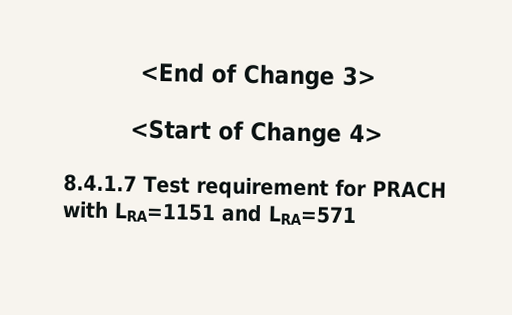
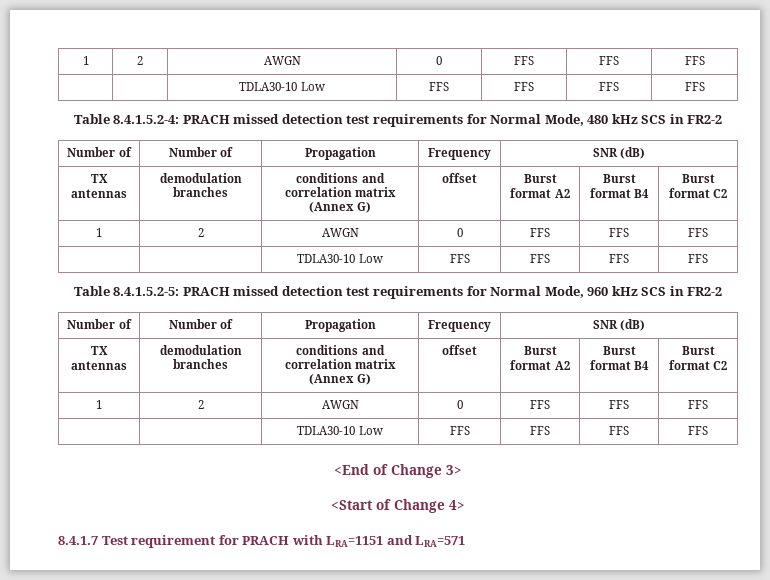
(139, 72) none -> [82,56,89,65] [137,56,143,65] [263,56,301,65] [436,56,442,65] [514,56,534,65] [599,56,619,65] [684,56,705,65] [239,82,325,91] [429,82,449,91] [514,82,534,91] [599,82,619,91] [684,82,705,91] [73,114,723,127] [67,147,132,157] [168,147,234,157] [304,147,376,160] [428,148,491,160] [592,147,646,159] [91,174,108,183] [71,189,127,198] [159,173,242,183] [173,187,228,197] [296,173,385,183] [284,187,397,197] [309,202,371,213] [442,173,477,183] [523,174,557,183] [510,188,570,198] [602,174,636,183] [589,188,650,198] [681,174,715,183] [668,188,728,198] [96,228,102,237] [197,228,204,237] [321,228,359,237] [456,228,463,237] [530,228,550,237] [609,228,629,237] [688,228,708,237] [297,254,383,263] [449,254,470,263] [530,254,550,263] [609,254,629,263] [688,254,708,263] [73,286,723,299] [67,319,132,329] [168,319,234,329] [304,319,376,332] [428,320,491,332] [592,319,646,331] [91,346,108,355] [71,361,127,370] [159,345,242,355] [173,359,228,369] [296,345,385,355] [284,359,397,369] [309,374,371,385] [442,345,477,355] [523,346,557,355] [510,360,570,370] [602,346,636,355] [589,360,650,370] [681,346,715,355] [668,360,728,370] [96,400,102,409] [197,400,204,409] [321,400,359,409] [456,400,463,409] [530,400,550,409] [609,400,629,409] [688,400,708,409] [297,426,383,435] [449,426,470,435] [530,426,550,435] [609,426,629,435] [688,426,708,435] 1 | 2 | AWGN | 0 | FFS | FFS | FFS // | | TDLA30-10 Low | FFS | FFS | FFS | FFS // Table 8.4.1.5.2-4: PRACH missed detection test requirements for Normal Mode, 480 kHz SCS in FR2-2 // Number of | Number of | Propagation | Frequency | SNR (dB) // TX antennas | demodulation branches | conditions and correlation matrix (Annex G) | offset | Burst format A2 | Burst format B4 | Burst format C2 // 1 | 2 | AWGN | 0 | FFS | FFS | FFS // | | TDLA30-10 Low | FFS | FFS | FFS | FFS // Table 8.4.1.5.2-5: PRACH missed detection test requirements for Normal Mode, 960 kHz SCS in FR2-2 // Number of | Number of | Propagation | Frequency | SNR (dB) // TX antennas | demodulation branches | conditions and correlation matrix (Annex G) | offset | Burst format A2 | Burst format B4 | Burst format C2 // 1 | 2 | AWGN | 0 | FFS | FFS | FFS // | | TDLA30-10 Low | FFS | FFS | FFS | FFS //

